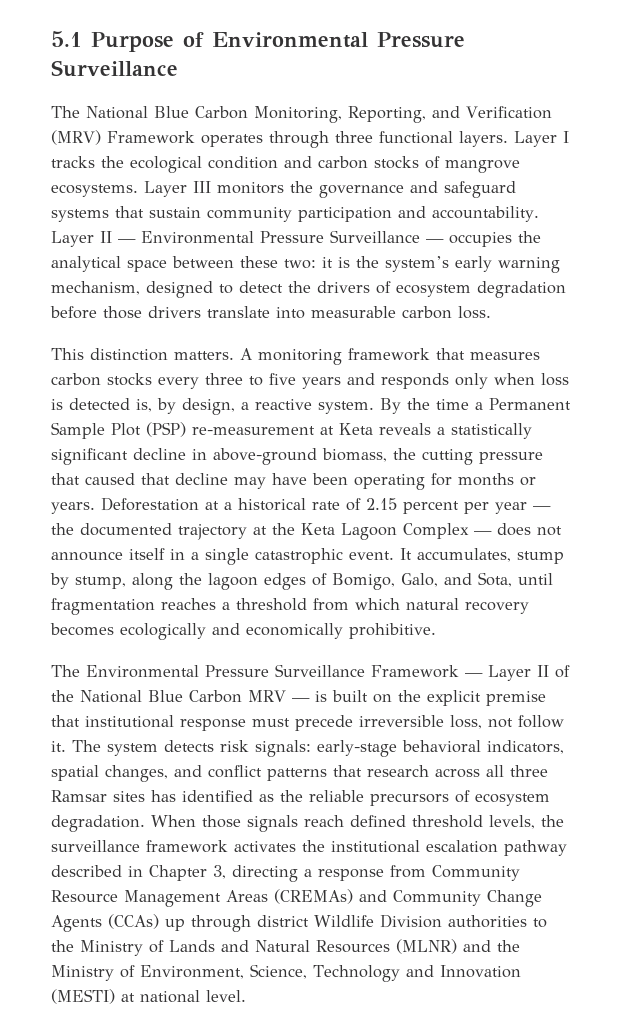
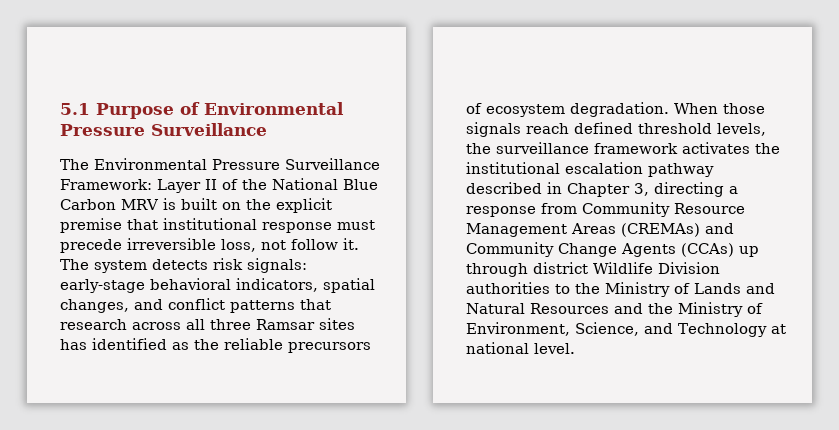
[86,106,552,123] [51,130,569,148] [51,156,520,173] [51,181,516,198] [51,206,539,222] [51,230,541,247] [51,256,560,273] [51,281,566,298] [50,306,491,319] [51,348,540,365] [51,373,569,389] [51,398,571,415] [51,422,532,439] [51,448,543,465] [51,473,536,490] [51,497,551,514] [51,523,562,540] [51,548,564,565] [50,572,553,590] [51,598,529,615] [50,623,436,640] [51,664,483,678] National Blue Carbon Monitoring, Reporting, and Verification (MRV) Framework operates through three functional layers. Layer I tracks the ecological condition and carbon stocks of mangrove ecosystems. Layer III monitors the governance and safeguard systems that sustain community participation and accountability. Layer II — Environmental Pressure Surveillance — occupies the analytical space between these two: it is the system’s early warning mechanism, designed to detect the drivers of ecosystem degradation before those drivers translate into measurable carbon loss. // This distinction matters. A monitoring framework that measures carbon stocks every three to five years and responds only when loss is detected is, by design, a reactive system. By the time a Permanent Sample Plot (PSP) re-measurement at Keta reveals a statistically significant decline in above-ground biomass, the cutting pressure that caused that decline may have been operating for months or years. Deforestation at a historical rate of 2.15 percent per year — the documented trajectory at the Keta Lagoon Complex — does not announce itself in a single catastrophic event. It accumulates, stump by stump, along the lagoon edges of Bomigo, Galo, and Sota, until fragmentation reaches a threshold from which natural recovery becomes ecologically and economically prohibitive. // The Environmental Pressure Surveillance Framework — -> [94,158,380,170] [60,179,152,190] Environmental Pressure Surveillance Framework:
[292,698,310,702] — -> (159, 204) none
[396,939,457,954] (MLNR) -> (609, 308) none
[313,965,521,982] [51,989,115,1004] Technology and Innovation (MESTI) -> [644,323,767,337] and Technology

